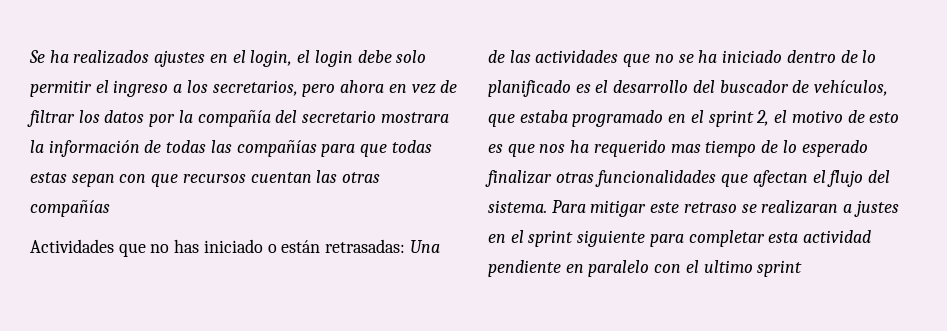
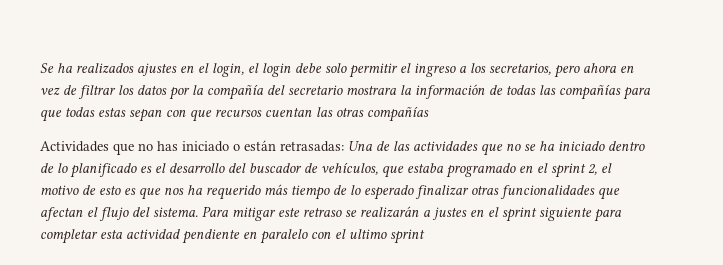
[670,144,701,153] mas -> [264,184,288,195] más
[761,200,839,214] realizaran -> [360,206,419,217] realizarán

